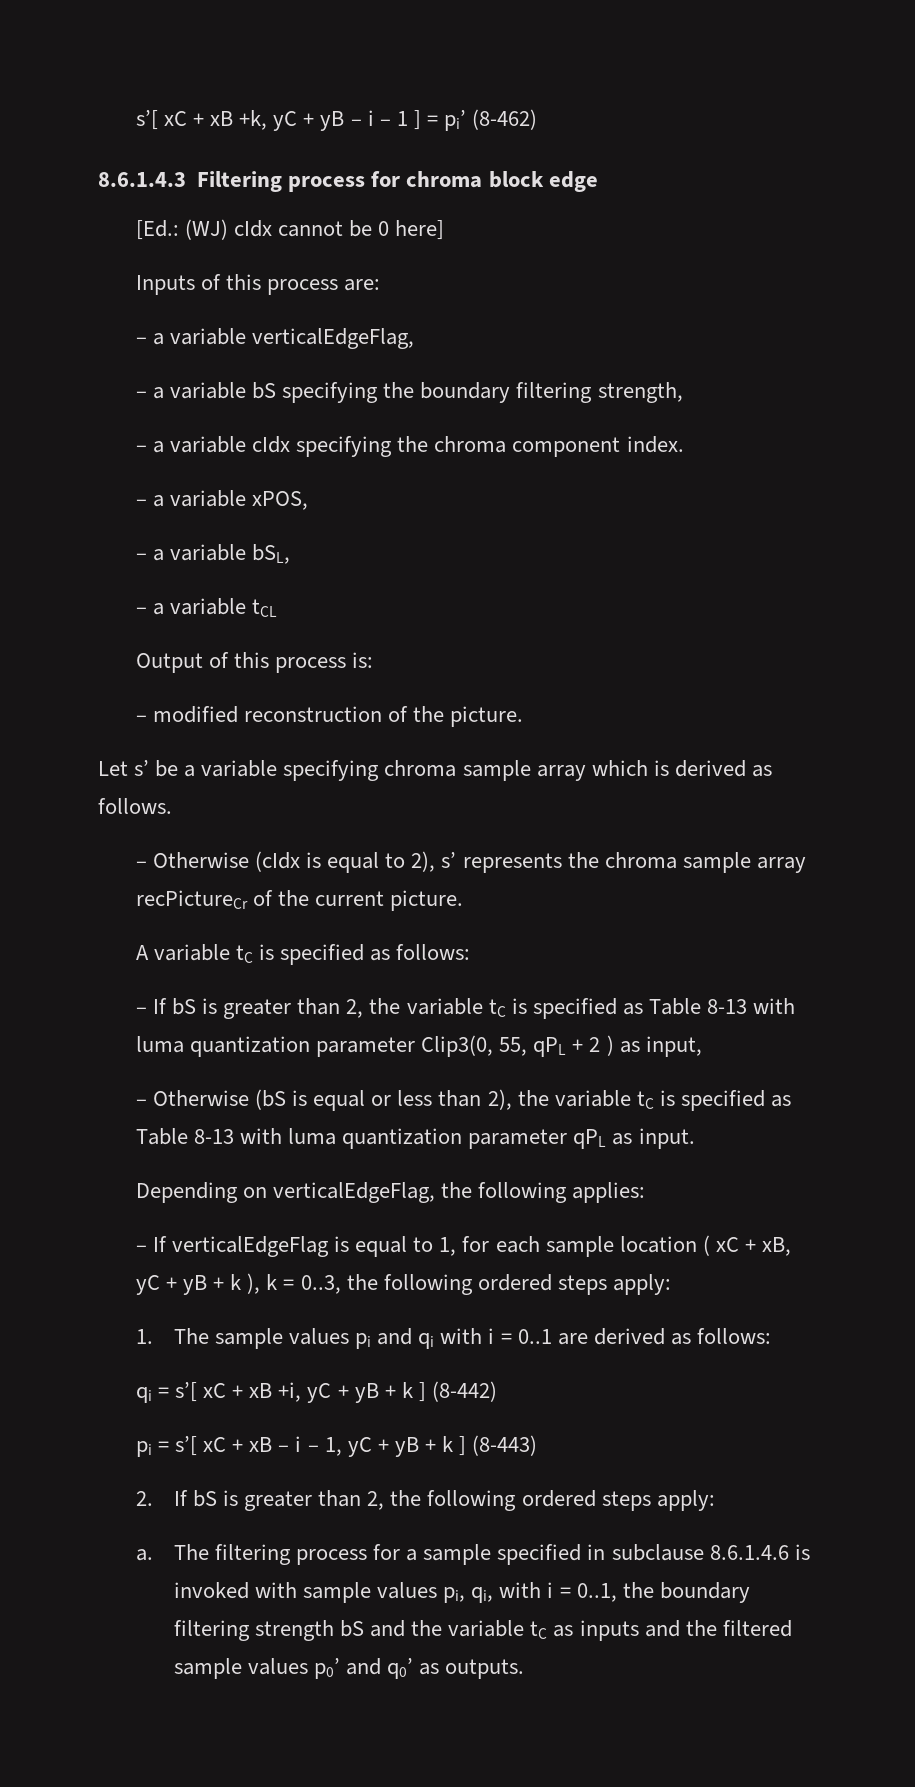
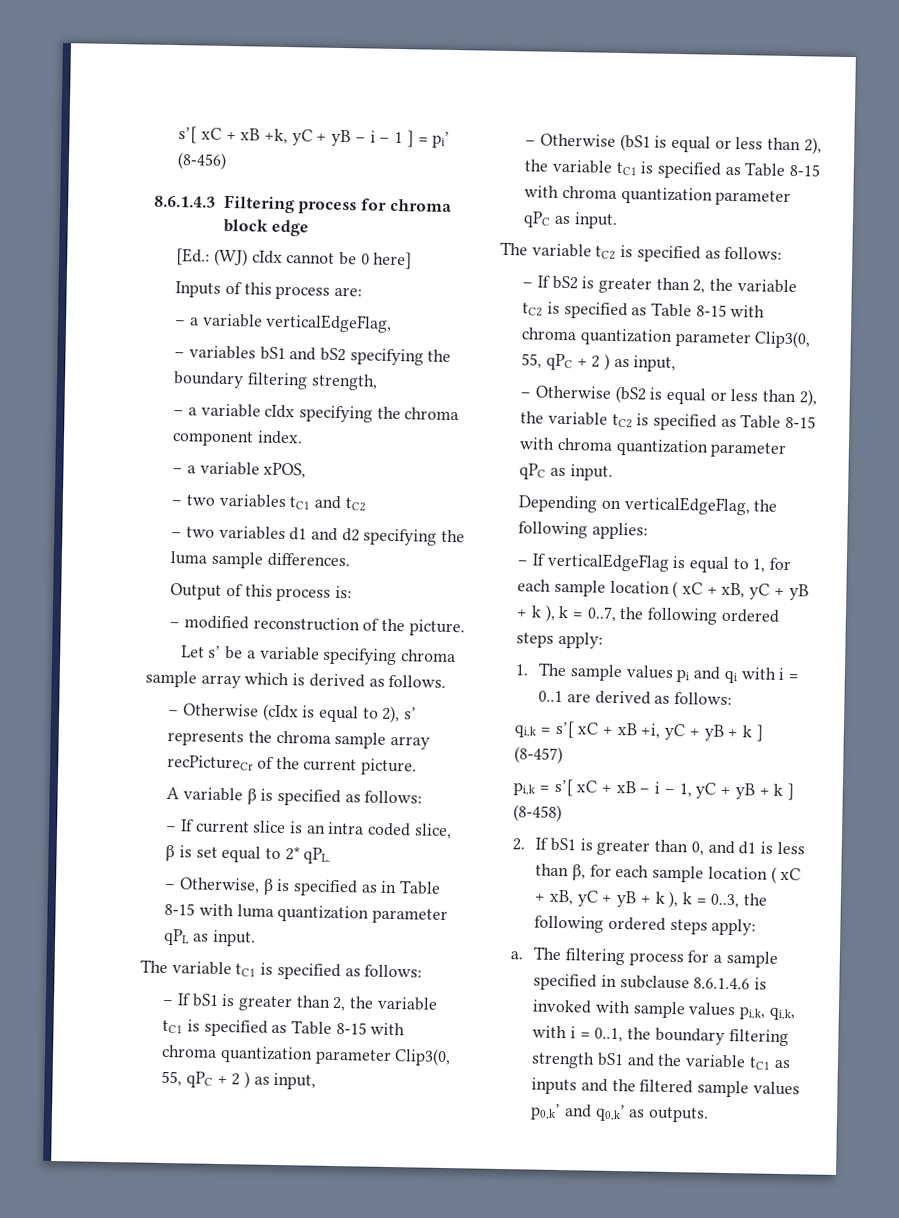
[472,109,538,130] (8-462) -> [177,152,228,170] (8-456)
[153,382,277,399] a variable bS -> [188,345,347,362] variables bS1 and bS2
[153,544,291,564] [135,598,278,617] a variable bSL, // – a variable tCL -> [185,493,366,512] [171,525,466,546] [170,551,350,569] two variables tC1 and tC2 // – two variables d1 and d2 specifying the luma sample differences.
[236,944,471,965] [135,998,796,1019] [135,1035,702,1057] [135,1089,792,1111] [135,1128,607,1149] tC is specified as follows: // – If bS is greater than 2, the variable tC is specified as Table 8-13 with luma quantization parameter Clip3(0, 55, qPL + 2 ) as input, // – Otherwise (bS is equal or less than 2), the variable tC is specified as Table 8-13 with luma quantization parameter qPL -> [246,788,423,807] [166,819,452,840] [165,844,332,864] [164,877,442,897] [164,902,449,925] [163,928,256,947] [140,959,423,981] [162,993,438,1012] [162,1019,406,1037] [161,1044,452,1067] [161,1070,317,1090] [525,133,822,155] [524,159,821,179] [524,185,792,207] [523,211,618,229] [500,241,783,263] [522,275,797,294] [522,301,766,320] [521,327,811,349] [521,353,677,372] [520,385,817,407] [520,411,817,431] [519,437,788,458] [519,463,547,480] β is specified as follows: // – If current slice is an intra coded slice, β is set equal to 2* qPL. // – Otherwise, β is specified as in Table 8-15 with luma quantization parameter qPL as input. // The variable tC1 is specified as follows: // – If bS1 is greater than 2, the variable tC1 is specified as Table 8-15 with chroma quantization parameter Clip3(0, 55, qPC + 2 ) as input, // – Otherwise (bS1 is equal or less than 2), the variable tC1 is specified as Table 8-15 with chroma quantization parameter qPC as input. // The variable tC2 is specified as follows: // – If bS2 is greater than 2, the variable tC2 is specified as Table 8-15 with chroma quantization parameter Clip3(0, 55, qPC + 2 ) as input, // – Otherwise (bS2 is equal or less than 2), the variable tC2 is specified as Table 8-15 with chroma quantization parameter qPC
[300,1275,341,1294] 0..3, -> [586,606,617,622] 0..7,
[135,1387,152,1403] qi -> [514,724,538,738] qi,k
[431,1381,497,1402] [135,1441,152,1457] (8-442) // pi -> [514,746,564,765] [513,782,537,796] (8-457) // pi,k
[472,1435,538,1456] (8-443) -> [513,804,563,823] (8-458)
[192,1490,385,1511] bS is greater than 2, -> [549,837,805,856] [535,863,802,884] [534,889,740,909] bS1 is greater than 0, and d1 is less than β, for each sample location ( xC + xB, yC + yB + k ), k = 0..3,
[443,1587,494,1603] pi, qi, -> [739,1006,795,1021] pi,k, qi,k,
[340,1620,365,1637] bS -> [596,1052,624,1067] bS1
[530,1621,548,1639] tC -> [748,1056,771,1070] tC1
[314,1658,414,1679] p0’ and q0’ -> [530,1103,626,1122] p0,k’ and q0,k’

